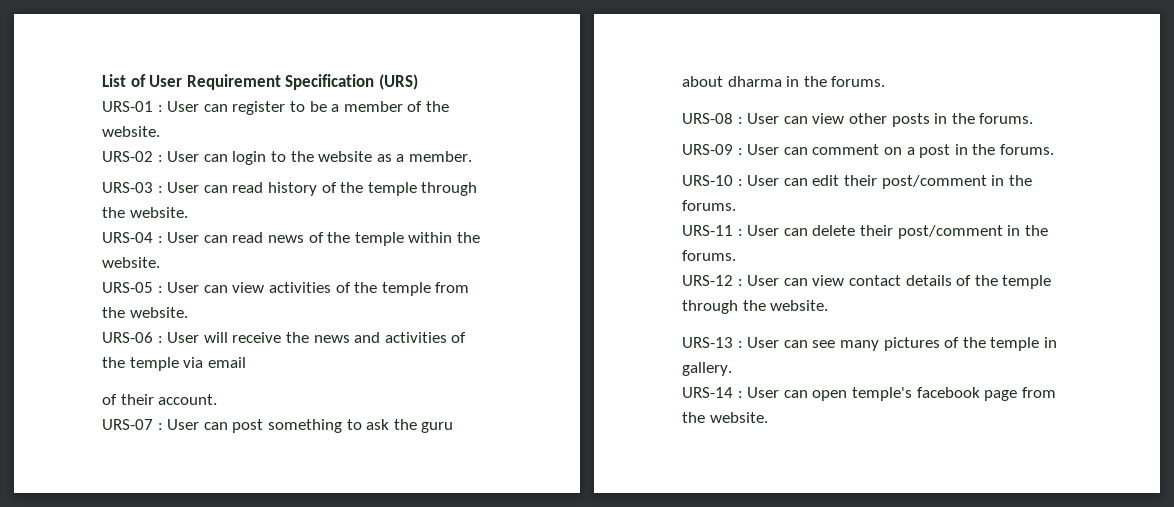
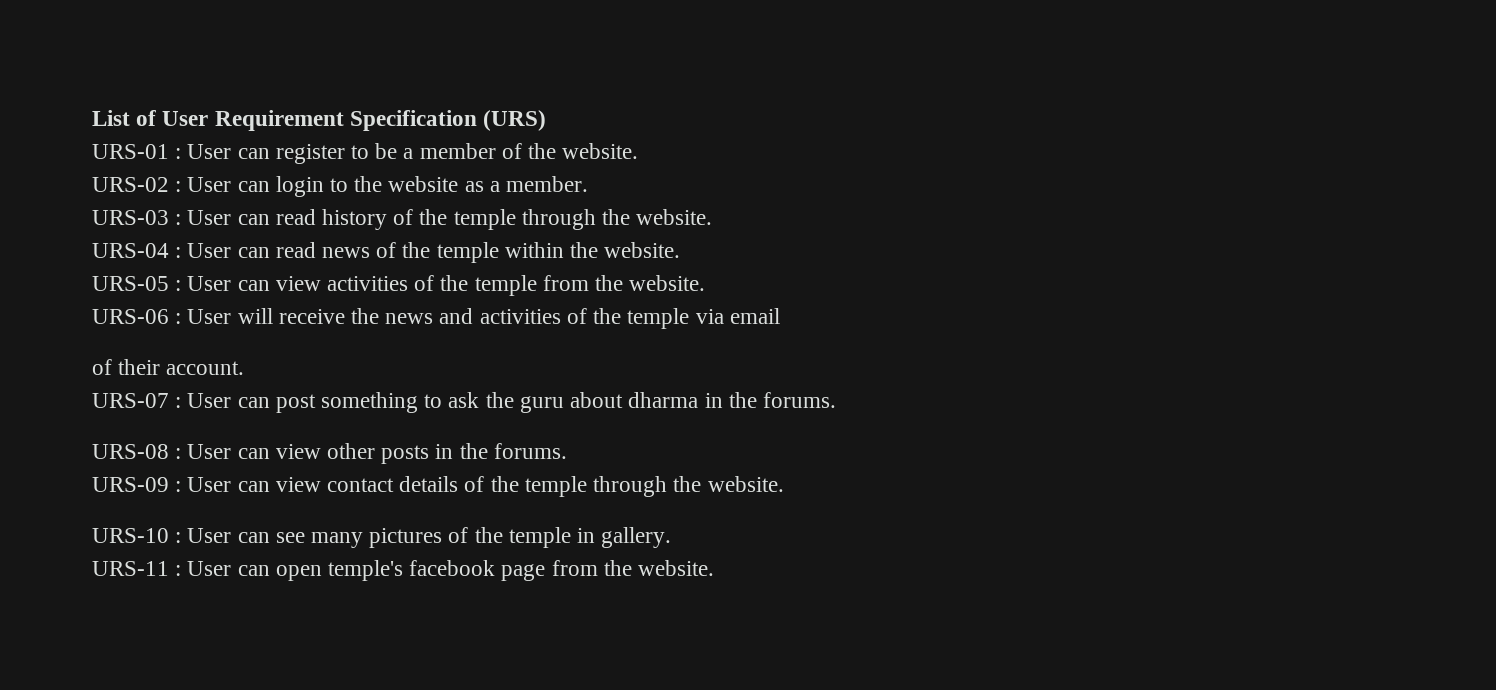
[812,144,1054,158] [682,175,1032,189] [682,200,736,211] [682,225,1048,239] [682,250,736,261] [682,275,808,286] comment on a post in the forums. // URS-10 : User can edit their post/comment in the forums. // URS-11 : User can delete their post/comment in the forums. // URS-12 : User can -> (270, 486) none
[682,337,733,348] URS-13 -> [92,528,169,543] URS-10
[682,387,733,398] URS-14 -> [92,561,169,576] URS-11

